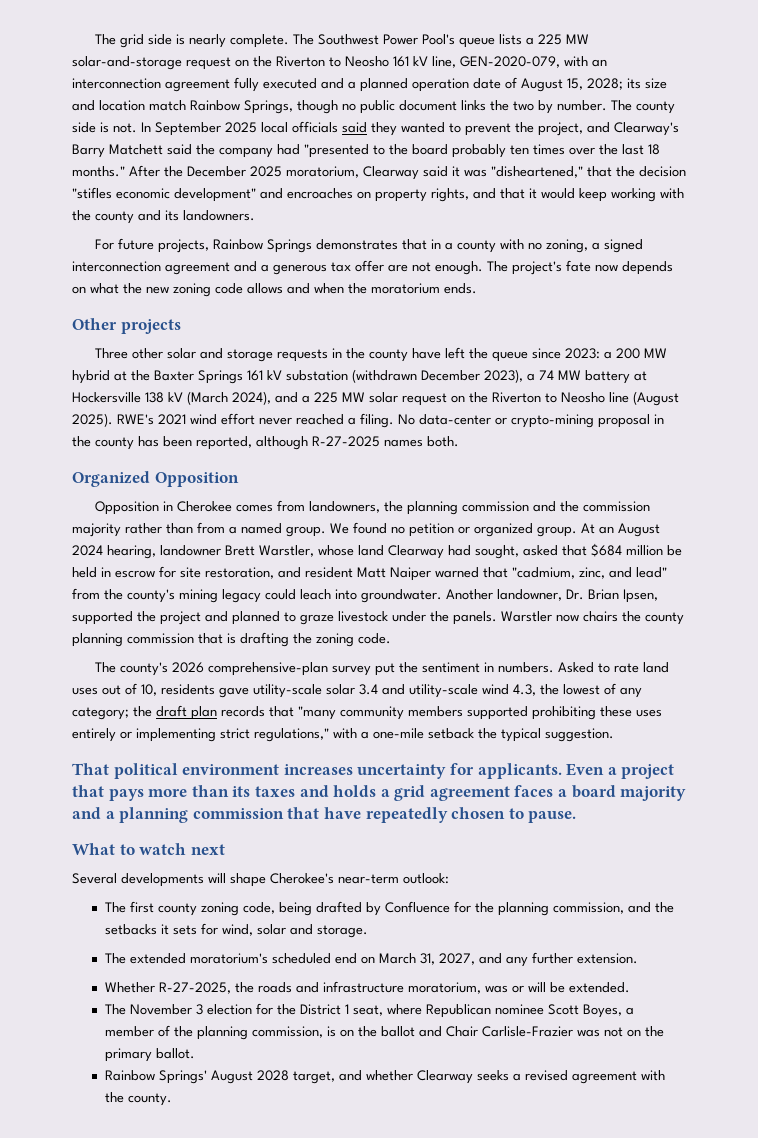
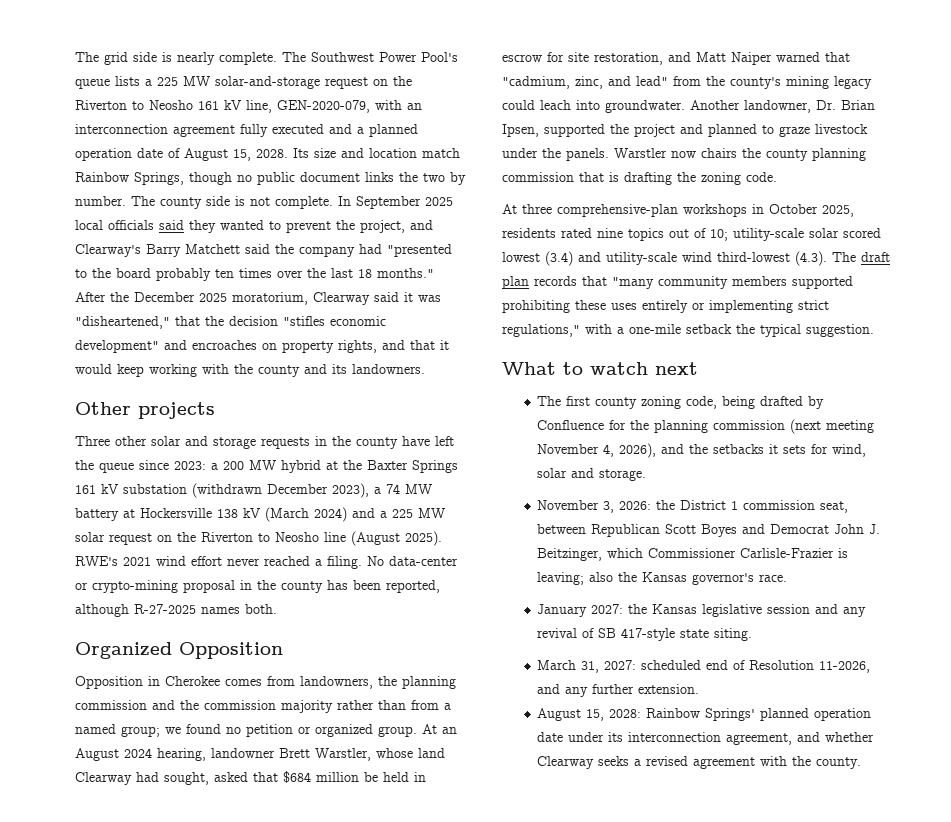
[587,78,641,90] 2028; its -> [256,148,309,158] 2028. Its
[113,123,137,133] not. -> [250,196,333,209] not complete.
[94,238,643,253] [72,260,673,275] [72,283,477,297] // For future projects, Rainbow Springs demonstrates that in a county with no zoning, a signed interconnection agreement and a generous tax offer are not enough. The project's fate now depends on what the new zoning code allows and when the moratorium ends. -> (425, 369) none
[232,391,271,405] 2024), -> [314,507,347,522] 2024)
[286,523,349,537] group. We -> [121,726,181,737] group; we
[305,567,353,578] resident -> (691, 57) none
[94,662,669,676] [72,683,642,698] [72,706,152,720] The county's 2026 comprehensive-plan survey put the sentiment in numbers. Asked to rate land uses out of 10, residents gave utility-scale solar 3.4 and utility-scale wind 4.3, the lowest of any category; the -> [502,204,854,217] [502,228,881,241] [502,251,856,266] At three comprehensive-plan workshops in October 2025, residents rated nine topics out of 10; utility-scale solar scored lowest (3.4) and utility-scale wind third-lowest (4.3). The
[72,763,675,779] [72,785,687,801] [72,807,577,823] [72,843,225,855] [72,873,449,887] That political environment increases uncertainty for applicants. Even a project that pays more than its taxes and holds a grid agreement faces a board majority and a planning commission that have repeatedly chosen to pause. // What to watch next // Several developments will shape Cherokee's near-term outlook: -> [502,362,698,375] What to watch next
[553,902,625,914] commission, -> [713,419,875,434] [537,443,657,458] commission (next meeting November 4, 2026),
[105,952,639,967] [105,981,631,994] [105,1003,635,1018] [105,1025,665,1040] [105,1048,196,1062] [105,1070,336,1084] The extended moratorium's scheduled end on March 31, 2027, and any further extension. // Whether R-27-2025, the roads and infrastructure moratorium, was or will be extended. // The November 3 election for the District 1 seat, where Republican nominee Scott Boyes, a member of the planning commission, is on the ballot and Chair Carlisle-Frazier was not on the primary ballot. // Rainbow Springs' August 2028 target, -> [537,500,849,513] [537,524,881,537] [537,548,849,561] [537,572,788,585] [537,604,867,617] [537,628,753,641] [537,660,871,673] [537,684,700,697] [537,708,872,721] [537,732,793,745] November 3, 2026: the District 1 commission seat, between Republican Scott Boyes and Democrat John J. Beitzinger, which Commissioner Carlisle-Frazier is leaving; also the Kansas governor's race. // January 2027: the Kansas legislative session and any revival of SB 417-style state siting. // March 31, 2027: scheduled end of Resolution 11-2026, and any further extension. // August 15, 2028: Rainbow Springs' planned operation date under its interconnection agreement,

